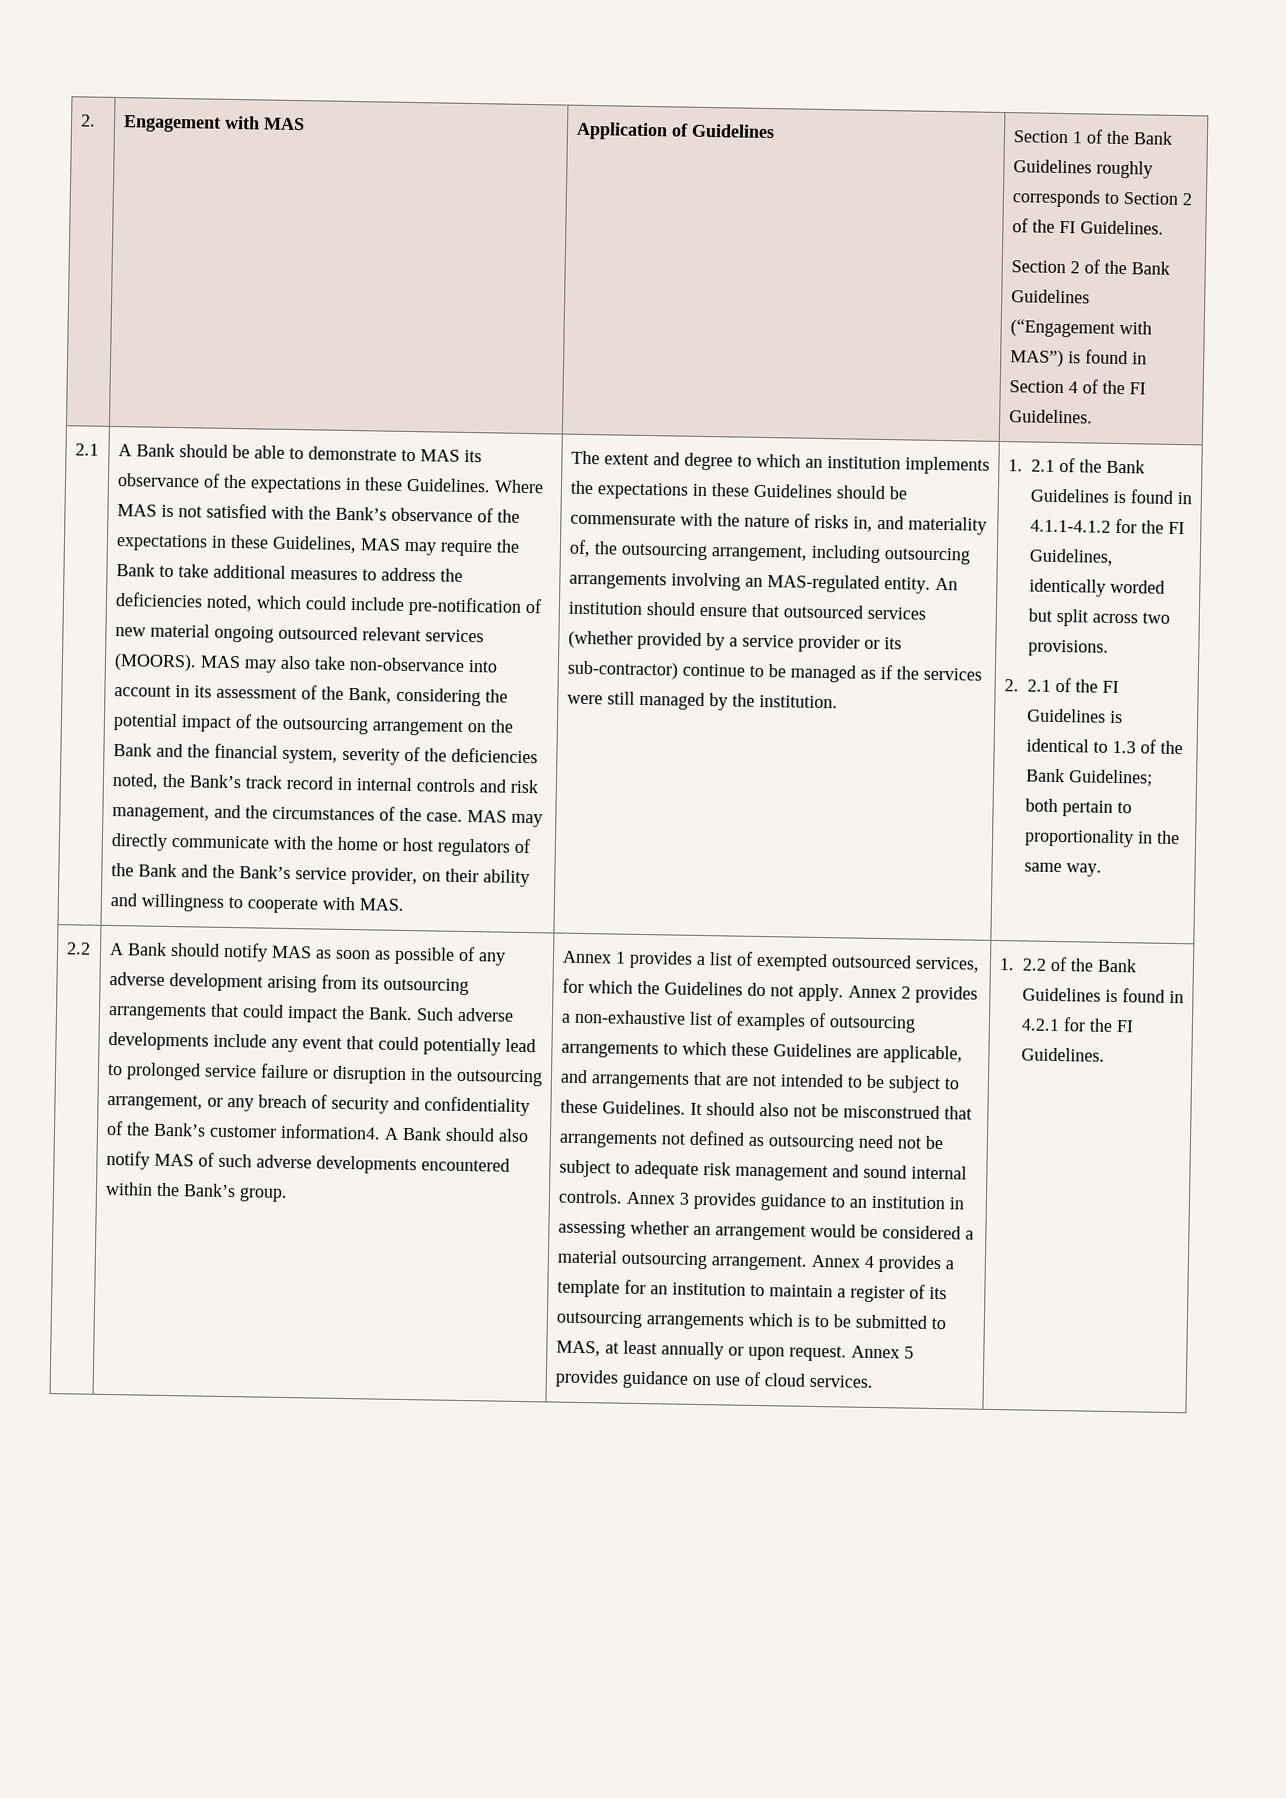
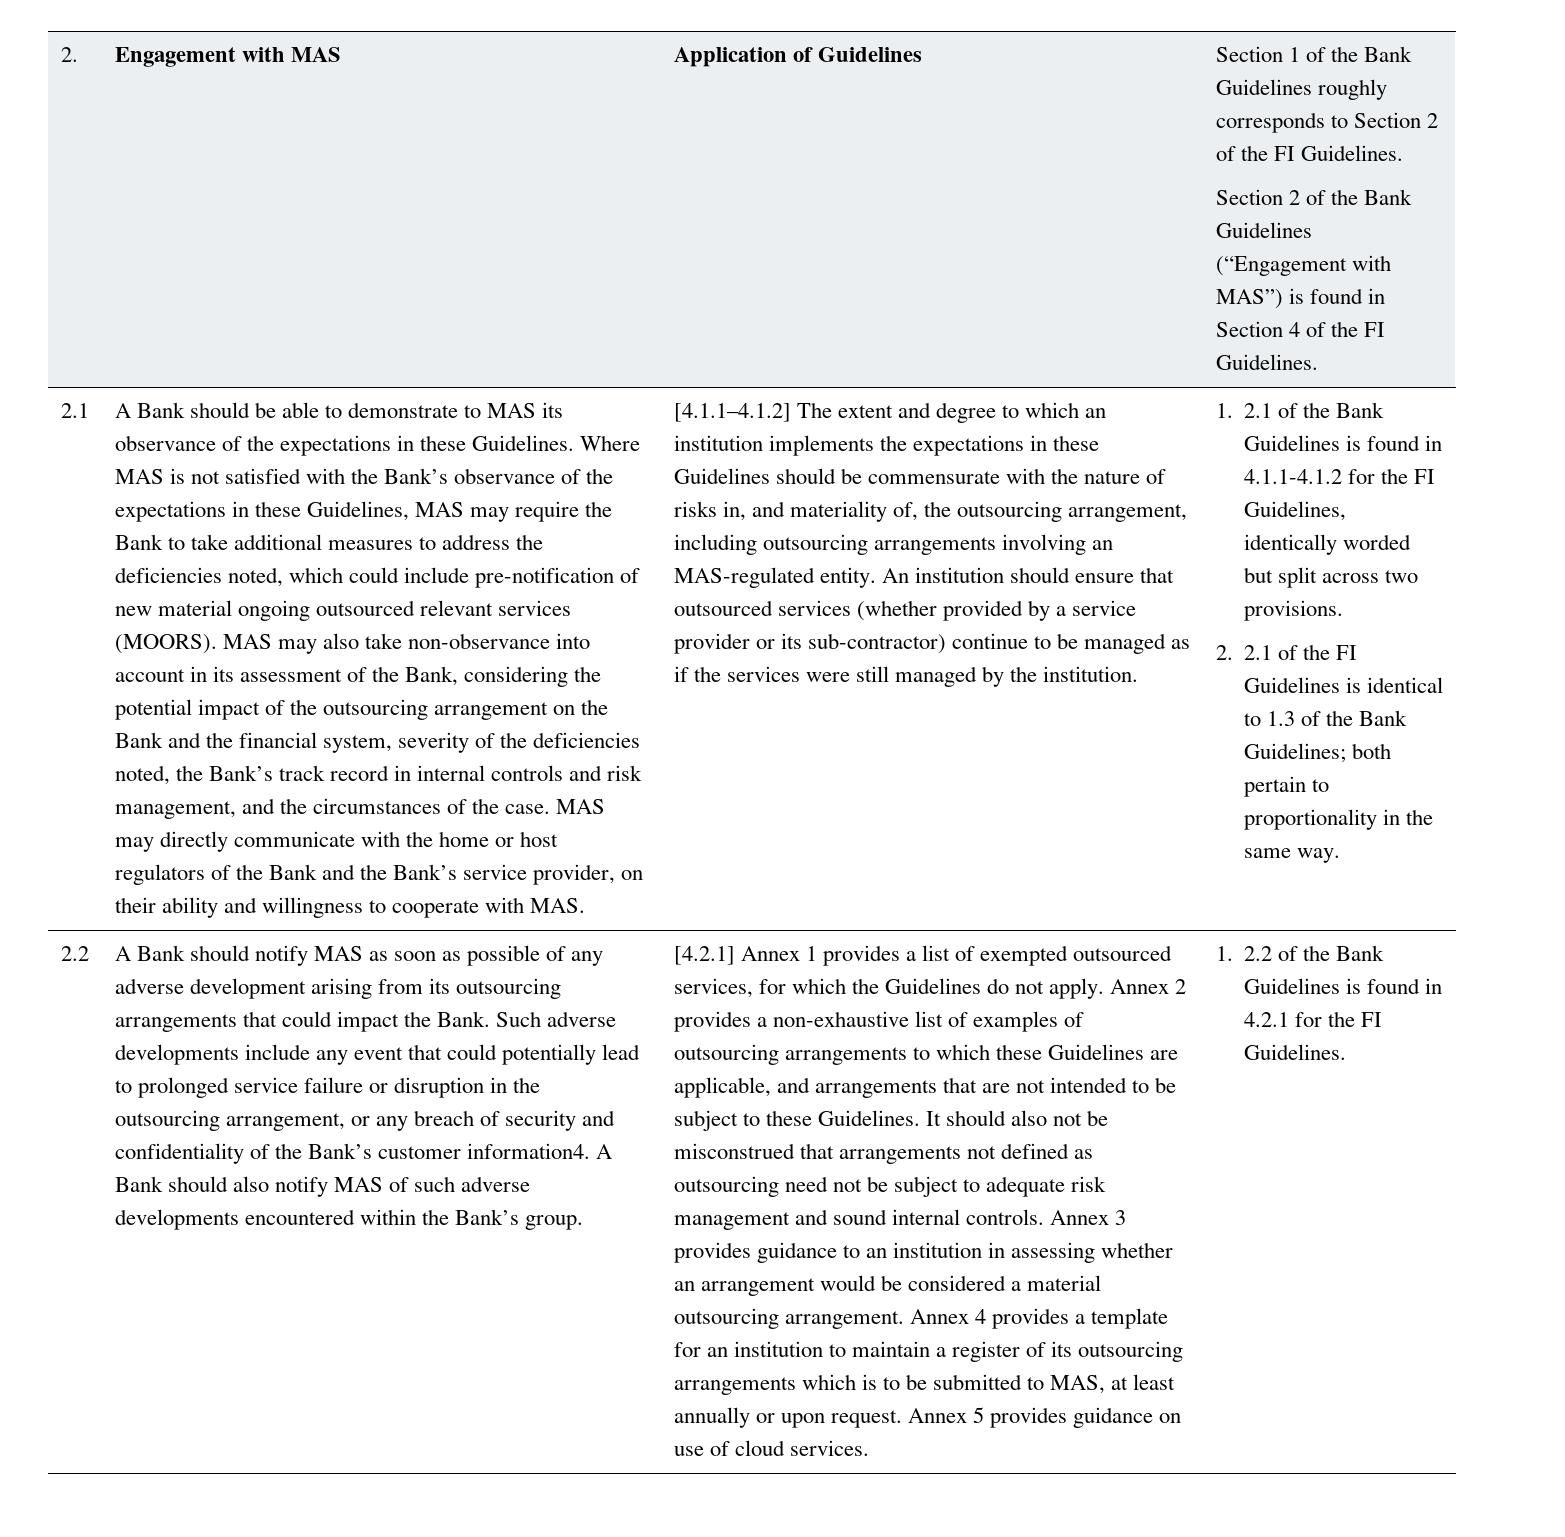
(404, 904) none -> [673,403,791,422] [4.1.1–4.1.2]
(288, 1195) none -> [673,946,735,965] [4.2.1]

